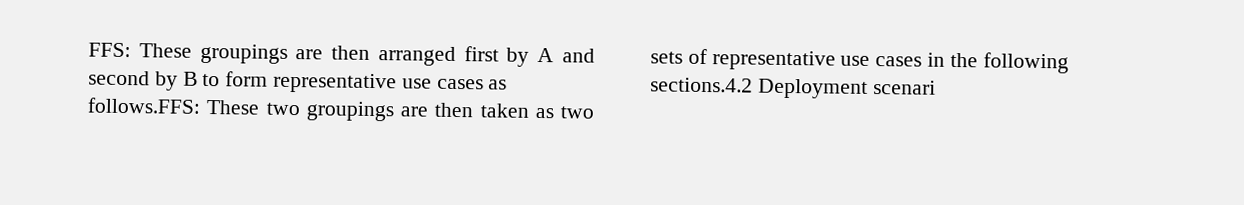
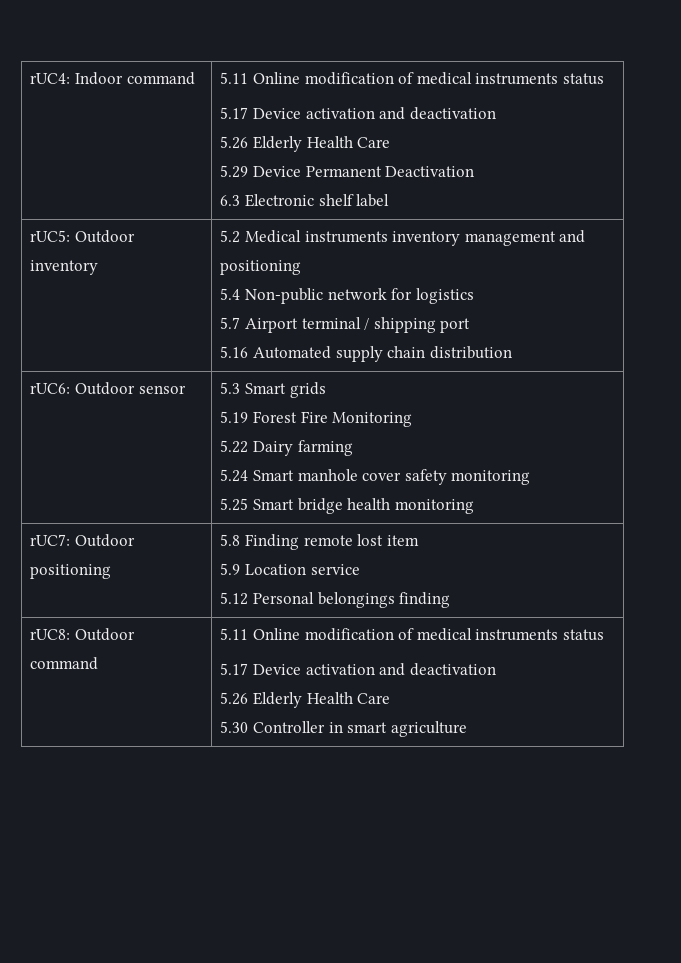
[88,42,595,67] [88,70,508,94] [87,97,594,122] [650,48,1069,74] [650,77,936,99] FFS: These groupings are then arranged first by A and second by B to form representative use cases as follows.FFS: These two groupings are then taken as two sets of representative use cases in the following sections.4.2 Deployment scenari -> [30,72,195,85] [220,72,604,85] [220,107,496,120] [220,136,391,152] [220,165,475,178] [220,194,390,207] [30,230,136,243] [30,260,99,275] [220,230,586,246] [220,260,302,275] [220,288,474,304] [220,317,471,333] [220,346,512,362] [30,382,186,395] [220,382,326,398] [220,411,413,427] [220,440,353,456] [220,469,531,485] [220,498,474,514] [30,534,136,547] [30,564,112,579] [220,534,419,550] [220,563,360,575] [220,592,451,608] [30,628,136,641] [30,657,99,670] [220,628,604,641] [220,663,496,676] [220,692,391,708] [220,721,467,737] rUC4: Indoor command | 5.11 Online modification of medical instruments status // 5.17 Device activation and deactivation // 5.26 Elderly Health Care // 5.29 Device Permanent Deactivation // 6.3 Electronic shelf label // rUC5: Outdoor inventory | 5.2 Medical instruments inventory management and positioning // 5.4 Non-public network for logistics // 5.7 Airport terminal / shipping port // 5.16 Automated supply chain distribution // rUC6: Outdoor sensor | 5.3 Smart grids // 5.19 Forest Fire Monitoring // 5.22 Dairy farming // 5.24 Smart manhole cover safety monitoring // 5.25 Smart bridge health monitoring // rUC7: Outdoor positioning | 5.8 Finding remote lost item // 5.9 Location service // 5.12 Personal belongings finding // rUC8: Outdoor command | 5.11 Online modification of medical instruments status // 5.17 Device activation and deactivation // 5.26 Elderly Health Care // 5.30 Controller in smart agriculture

